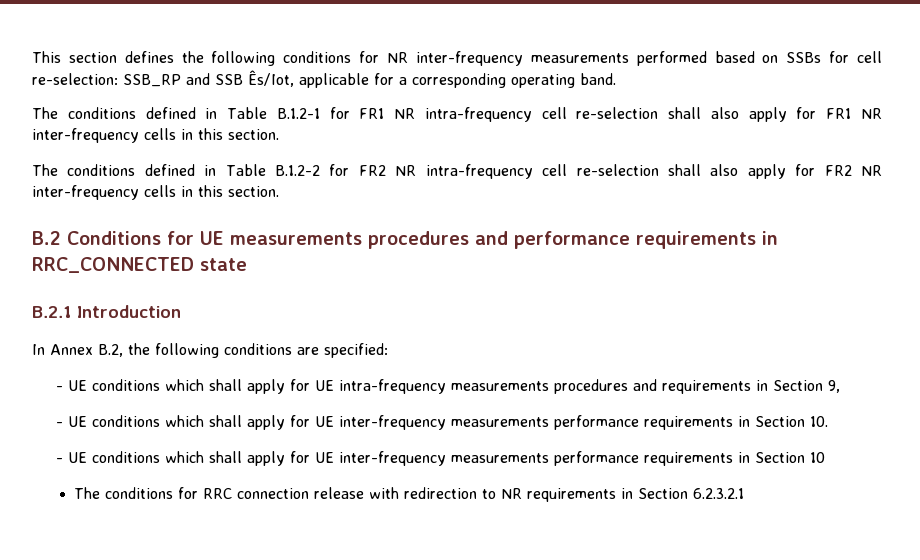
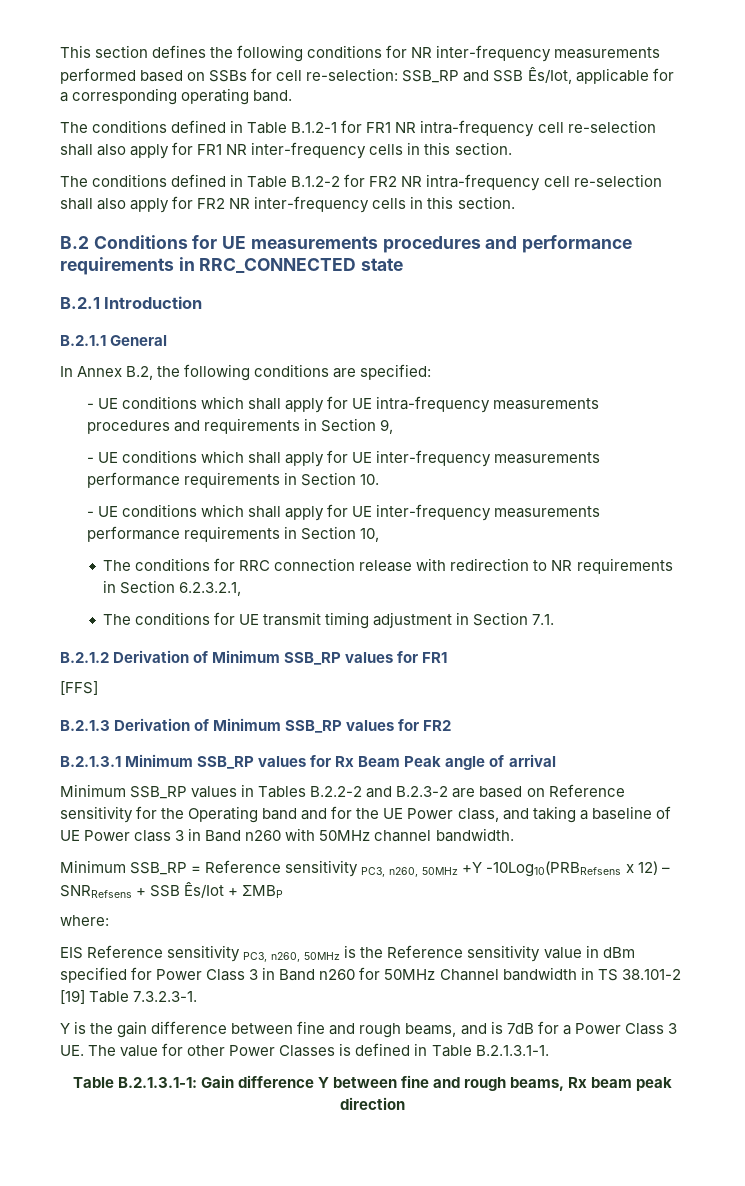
(181, 311) none -> [60,335,168,346] // B.2.1.1 General
[810,452,826,463] 10 -> [359,528,379,542] 10,
[692,488,744,499] 6.2.3.2.1 -> [179,582,242,596] [103,612,555,629] [60,650,448,665] [60,681,98,695] [60,718,452,733] [60,754,556,770] [60,784,625,799] [60,806,671,823] [60,828,514,842] [60,860,670,877] [60,881,284,898] [60,915,109,926] [60,945,635,962] [60,967,681,983] [60,990,198,1004] [60,1021,677,1038] [60,1043,549,1057] [72,1075,673,1091] [340,1097,405,1110] 6.2.3.2.1, // The conditions for UE transmit timing adjustment in Section 7.1. // B.2.1.2 Derivation of Minimum SSB_RP values for FR1 // [FFS] // B.2.1.3 Derivation of Minimum SSB_RP values for FR2 // B.2.1.3.1 Minimum SSB_RP values for Rx Beam Peak angle of arrival // Minimum SSB_RP values in Tables B.2.2-2 and B.2.3-2 are based on Reference sensitivity for the Operating band and for the UE Power class, and taking a baseline of UE Power class 3 in Band n260 with 50MHz channel bandwidth. // Minimum SSB_RP = Reference sensitivity PC3, n260, 50MHz +Y -10Log10(PRBRefsens x 12) – SNRRefsens + SSB Ês/Iot + ΣMBP // where: // EIS Reference sensitivity PC3, n260, 50MHz is the Reference sensitivity value in dBm specified for Power Class 3 in Band n260 for 50MHz Channel bandwidth in TS 38.101-2 [19] Table 7.3.2.3-1. // Y is the gain difference between fine and rough beams, and is 7dB for a Power Class 3 UE. The value for other Power Classes is defined in Table B.2.1.3.1-1. // Table B.2.1.3.1-1: Gain difference Y between fine and rough beams, Rx beam peak direction

